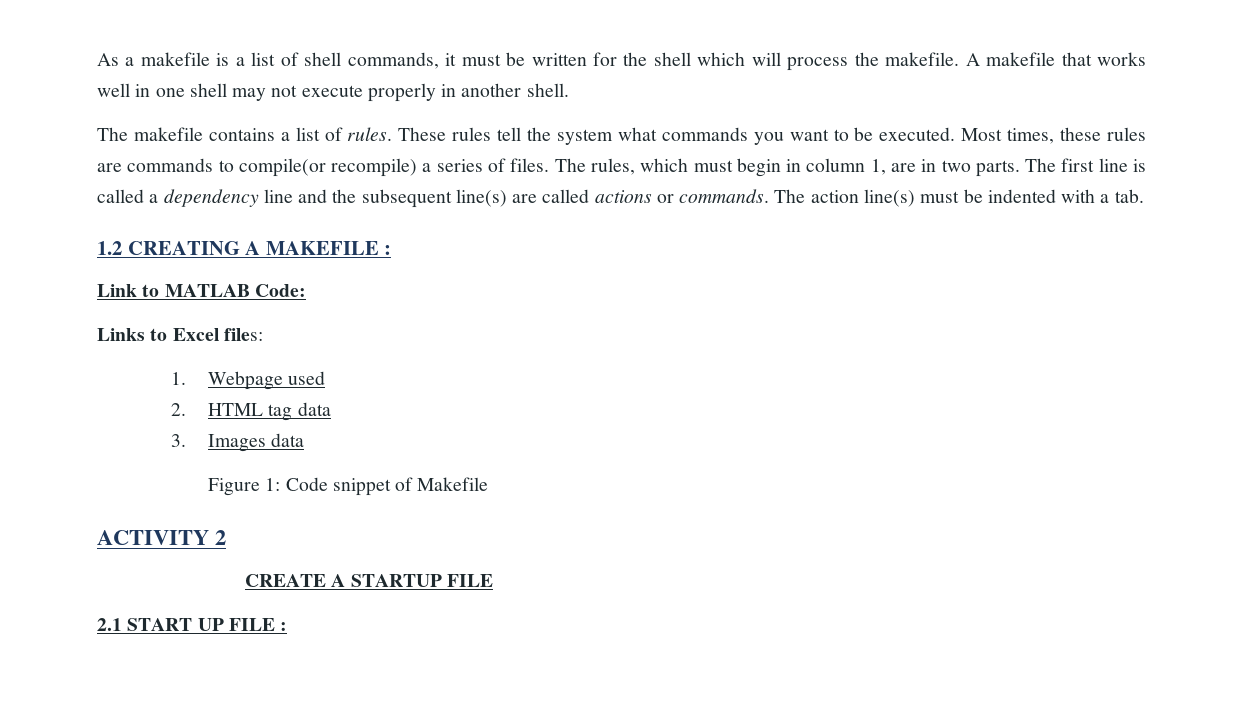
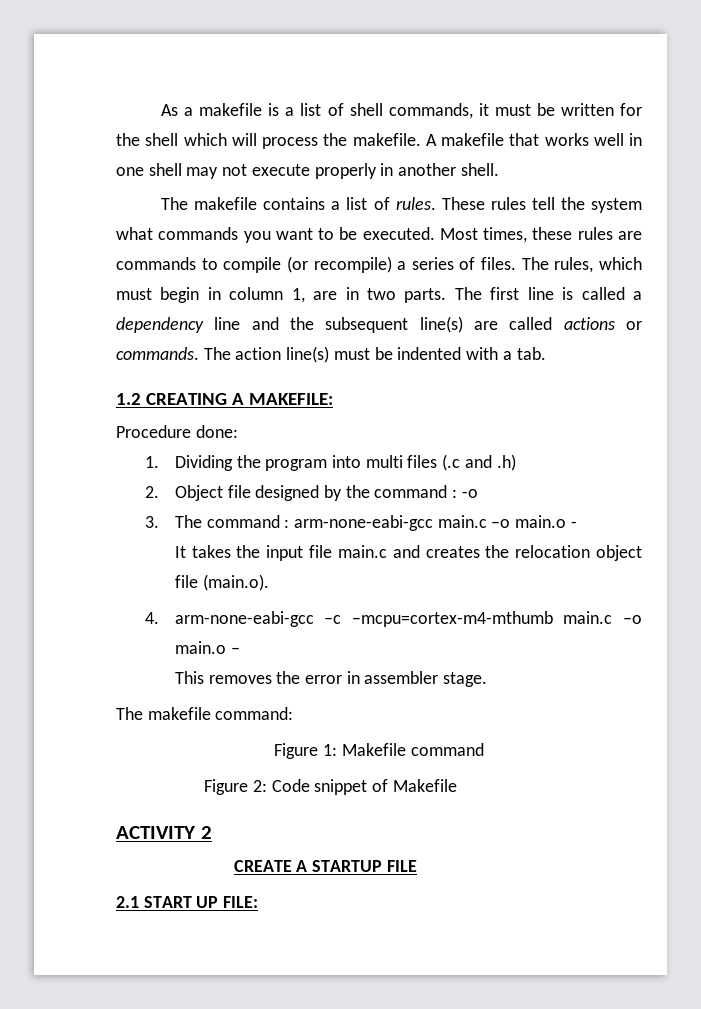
[238,158,326,177] compile(or -> [223,256,308,273] compile (or
[265,241,392,255] [97,284,306,297] [97,328,263,341] [171,371,326,390] [171,402,331,421] [171,433,305,452] [208,478,281,496] MAKEFILE : // Link to MATLAB Code: // Links to Excel files: // 1. Webpage used // 2. HTML tag data // 3. Images data // Figure 1: -> [248,393,333,405] [116,425,238,438] [145,454,516,471] [145,485,478,501] [145,515,577,531] [174,545,642,561] [174,574,269,591] [145,611,642,627] [174,641,240,654] [174,671,488,687] [116,707,294,720] [274,743,484,759] [204,779,267,795] MAKEFILE: // Procedure done: // 1. Dividing the program into multi files (.c and .h) // 2. Object file designed by the command : -o // 3. The command : arm-none-eabi-gcc main.c –o main.o - // It takes the input file main.c and creates the relocation object file (main.o). // 4. arm-none-eabi-gcc –c –mcpu=cortex-m4-mthumb main.c –o main.o – // This removes the error in assembler stage. // The makefile command: // Figure 1: Makefile command // Figure 2:
[228,618,288,631] FILE : -> [223,896,259,908] FILE:

